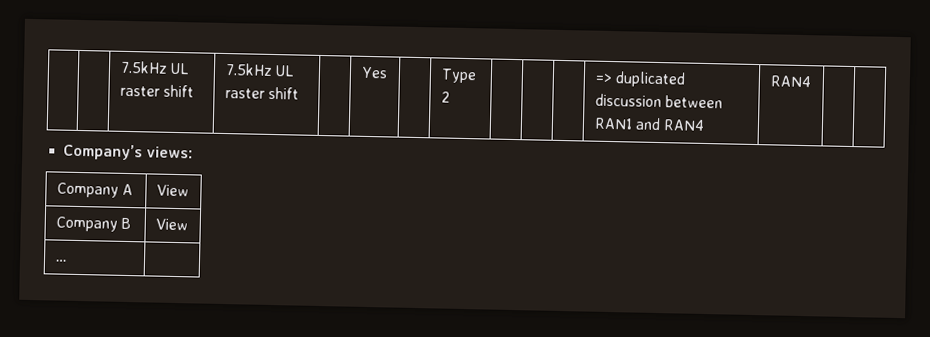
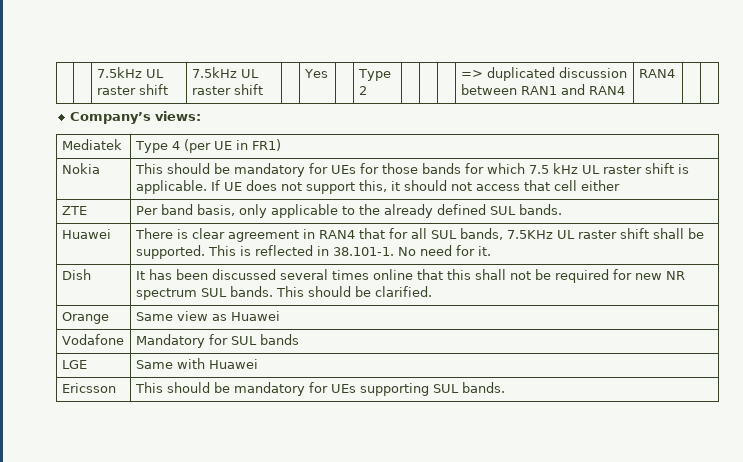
[56,182,133,198] [156,184,189,197] [55,216,131,232] [155,218,188,231] [54,259,68,262] Company A | View // Company B | View // … | -> [61,139,122,150] [134,139,281,153] [61,163,100,174] [134,163,689,177] [135,180,620,194] [61,206,87,215] [135,204,562,218] [61,229,111,239] [134,228,704,242] [135,245,491,259] [61,269,91,280] [135,269,685,283] [135,286,432,300] [61,312,109,324] [135,311,280,321] [61,334,124,345] [135,334,299,348] [61,360,87,369] [135,358,258,369] [61,383,116,393] [134,382,505,396] Mediatek | Type 4 (per UE in FR1) // Nokia | This should be mandatory for UEs for those bands for which 7.5 kHz UL raster shift is applicable. If UE does not support this, it should not access that cell either // ZTE | Per band basis, only applicable to the already defined SUL bands. // Huawei | There is clear agreement in RAN4 that for all SUL bands, 7.5KHz UL raster shift shall be supported. This is reflected in 38.101-1. No need for it. // Dish | It has been discussed several times online that this shall not be required for new NR spectrum SUL bands. This should be clarified. // Orange | Same view as Huawei // Vodafone | Mandatory for SUL bands // LGE | Same with Huawei // Ericsson | This should be mandatory for UEs supporting SUL bands.

